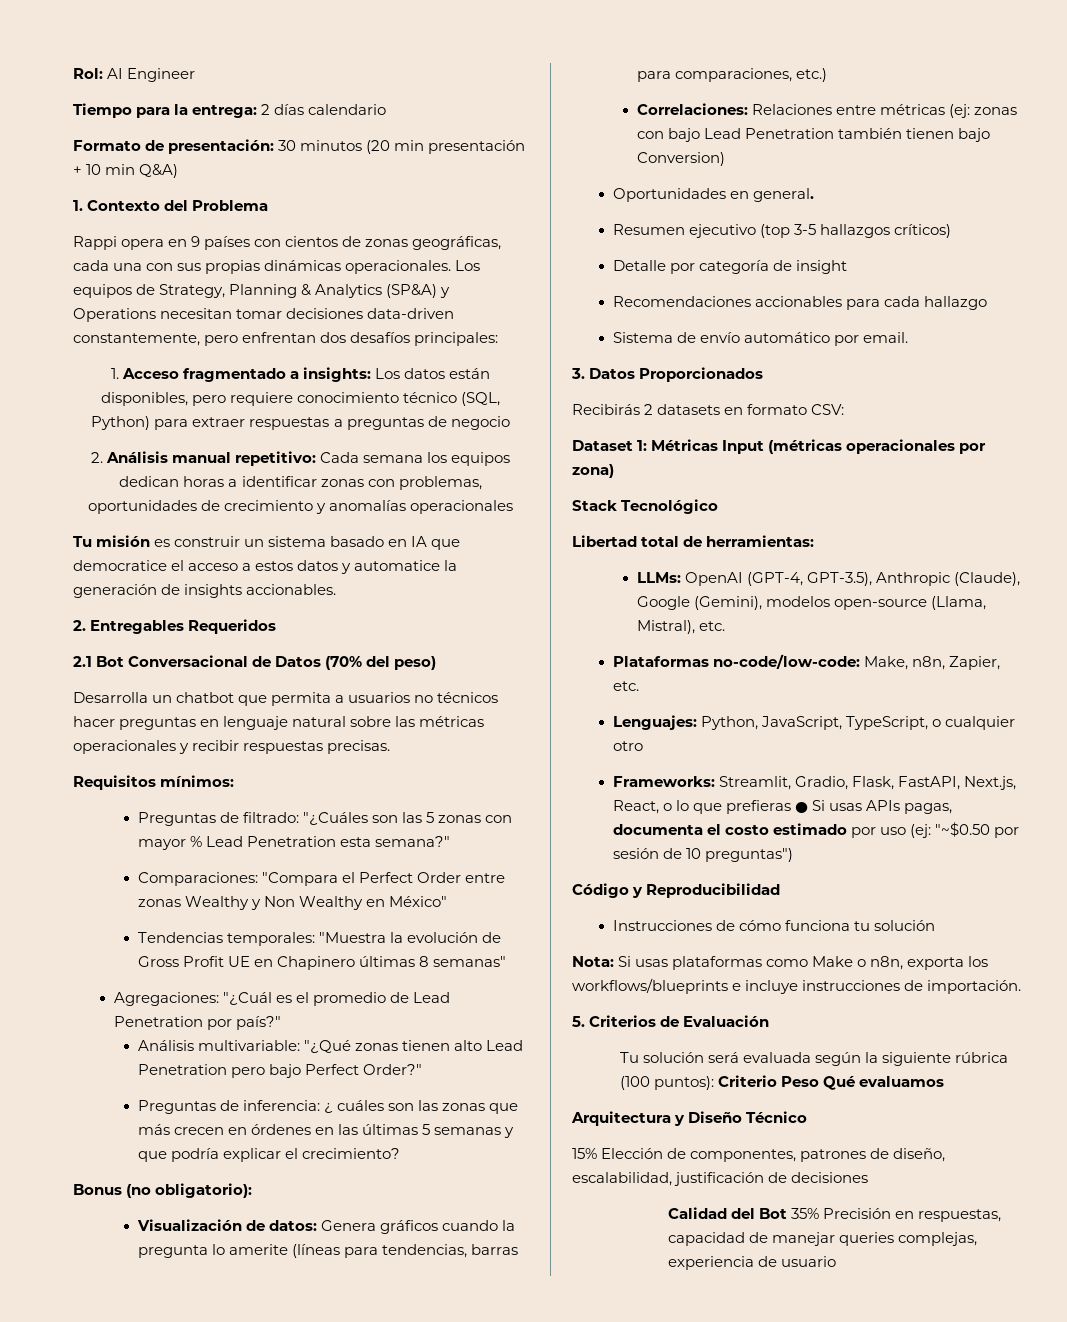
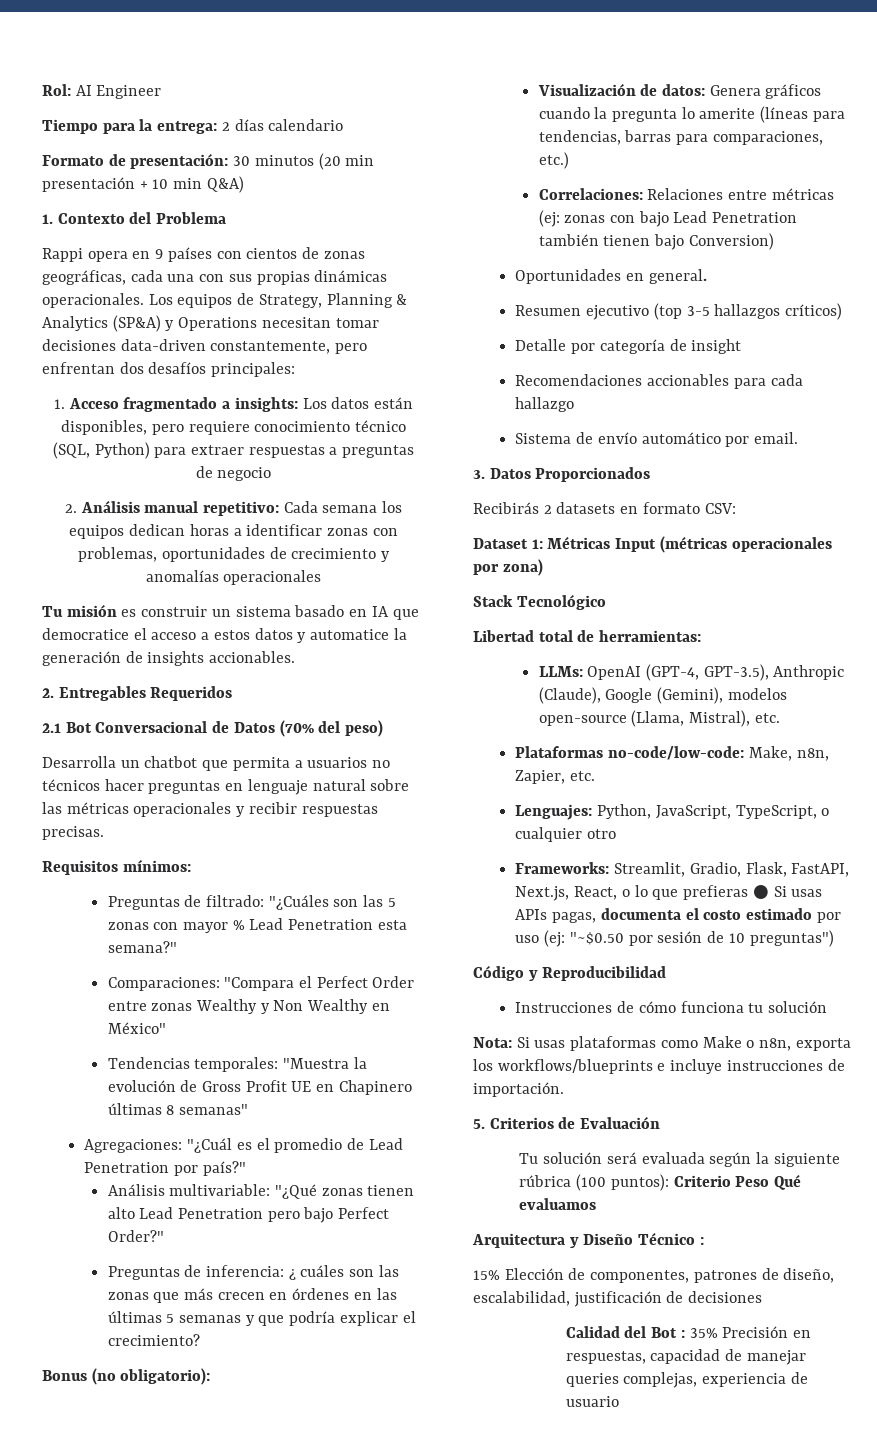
(808, 1117) none -> [699,1237,704,1245] :
(788, 1213) none -> [680,1330,685,1338] :

